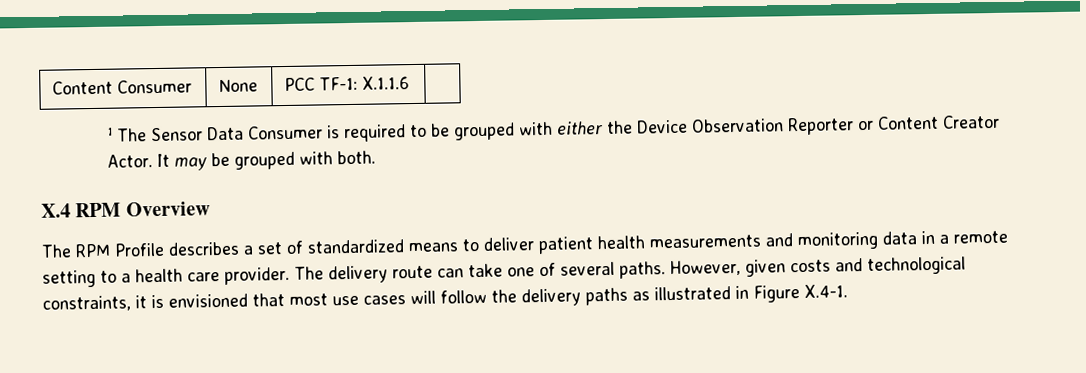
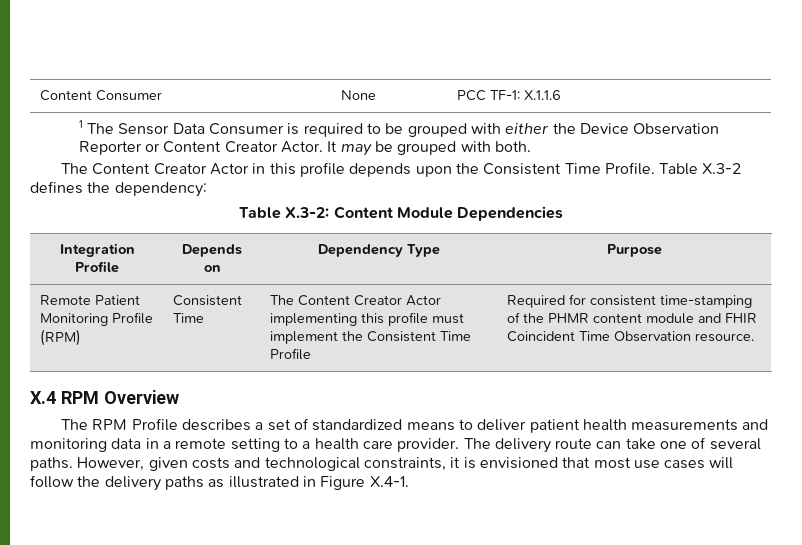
(377, 157) none -> [60,162,742,177] [30,181,207,197] [238,206,564,221] [59,243,135,257] [75,261,119,273] [182,244,242,257] [203,265,221,272] [318,244,440,257] [607,244,662,257] [39,295,140,305] [39,312,153,326] [39,329,81,346] [172,295,242,306] [172,313,204,323] [269,295,441,306] [269,312,464,326] [269,331,471,344] [269,348,311,360] [506,294,752,308] [506,312,757,324] [506,331,754,342] // The Content Creator Actor in this profile depends upon the Consistent Time Profile. Table X.3-2 defines the dependency: // Table X.3-2: Content Module Dependencies // Integration Profile | Depends on | Dependency Type | Purpose // Remote Patient Monitoring Profile (RPM) | Consistent Time | The Content Creator Actor implementing this profile must implement the Consistent Time Profile | Required for consistent time-stamping of the PHMR content module and FHIR Coincident Time Observation resource.

